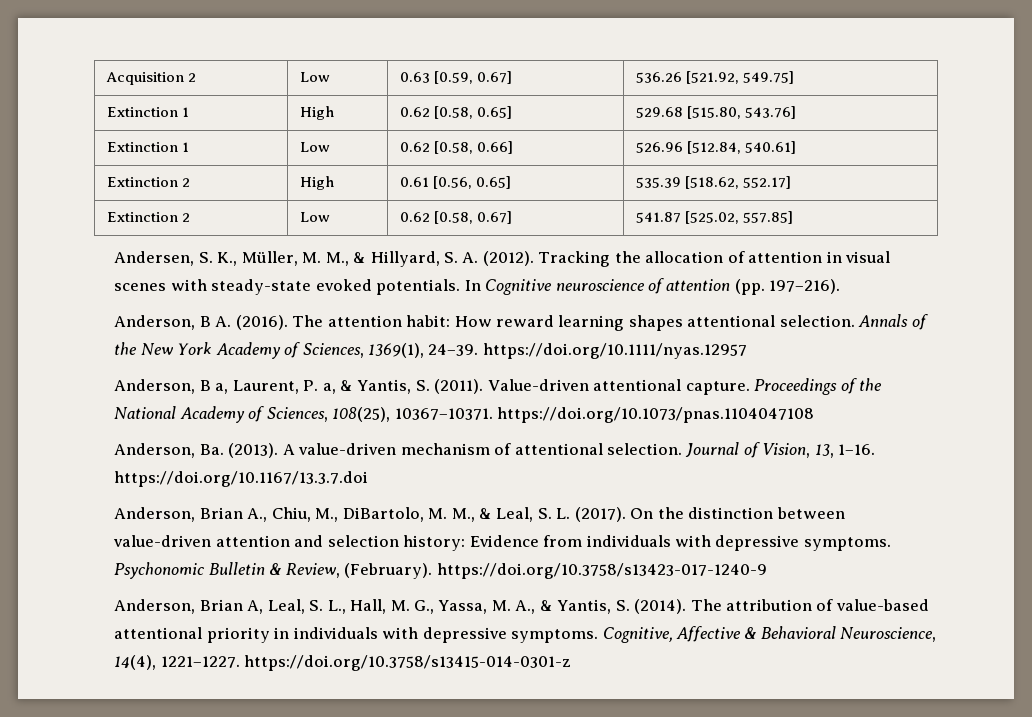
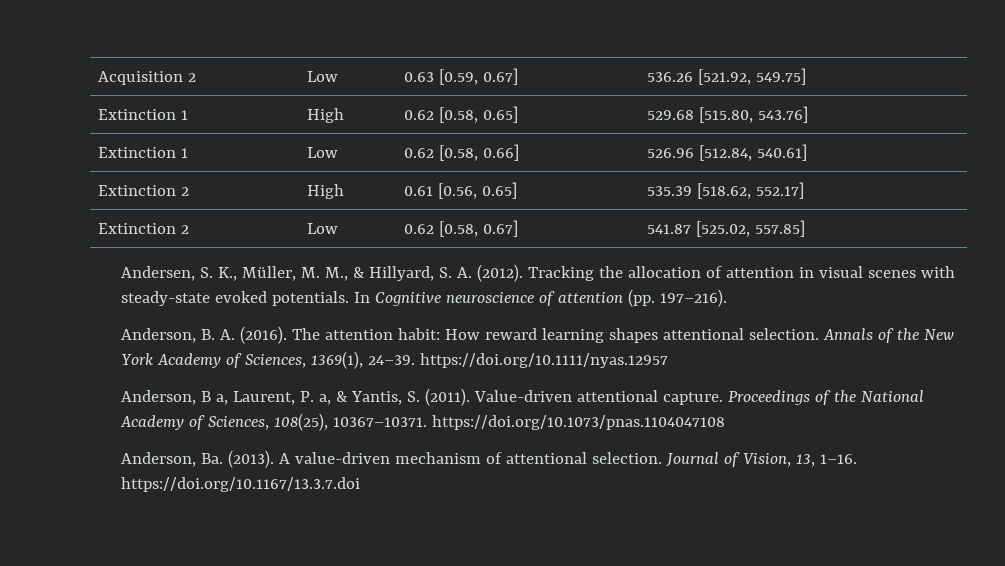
[199,316,211,327] B -> [201,329,216,340] B.
[114,507,845,522] [113,535,891,551] [114,562,767,579] [114,599,929,614] [114,626,937,643] [114,655,572,671] // Anderson, Brian A., Chiu, M., DiBartolo, M. M., & Leal, S. L. (2017). On the distinction between value-driven attention and selection history: Evidence from individuals with depressive symptoms. Psychonomic Bulletin & Review, (February). https://doi.org/10.3758/s13423-017-1240-9 // Anderson, Brian A, Leal, S. L., Hall, M. G., Yassa, M. A., & Yantis, S. (2014). The attribution of value-based attentional priority in individuals with depressive symptoms. Cognitive, Affective & Behavioral Neuroscience, 14(4), 1221–1227. https://doi.org/10.3758/s13415-014-0301-z -> (361, 484) none

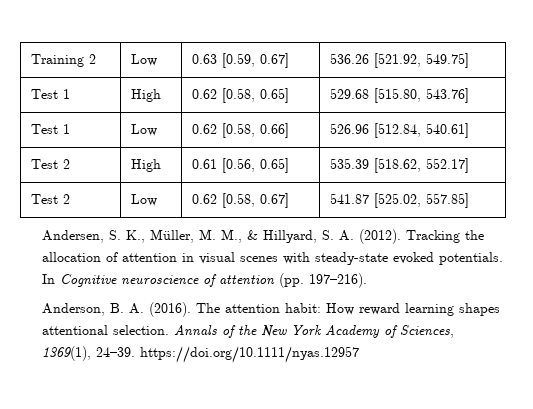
[97,71,183,85] Acquisition -> [31,54,85,67] Training
[97,109,176,120] Extinction -> [31,89,59,99] Test
[97,147,176,158] Extinction -> [31,124,59,134] Test
[97,185,176,196] Extinction -> [31,159,59,169] Test
[97,223,176,234] Extinction -> [31,194,59,204] Test
[121,388,925,406] [120,413,726,431] [121,450,858,468] [121,477,361,492] // Anderson, B a, Laurent, P. a, & Yantis, S. (2011). Value-driven attentional capture. Proceedings of the National Academy of Sciences, 108(25), 10367–10371. https://doi.org/10.1073/pnas.1104047108 // Anderson, Ba. (2013). A value-driven mechanism of attentional selection. Journal of Vision, 13, 1–16. https://doi.org/10.1167/13.3.7.doi -> (360, 354) none

